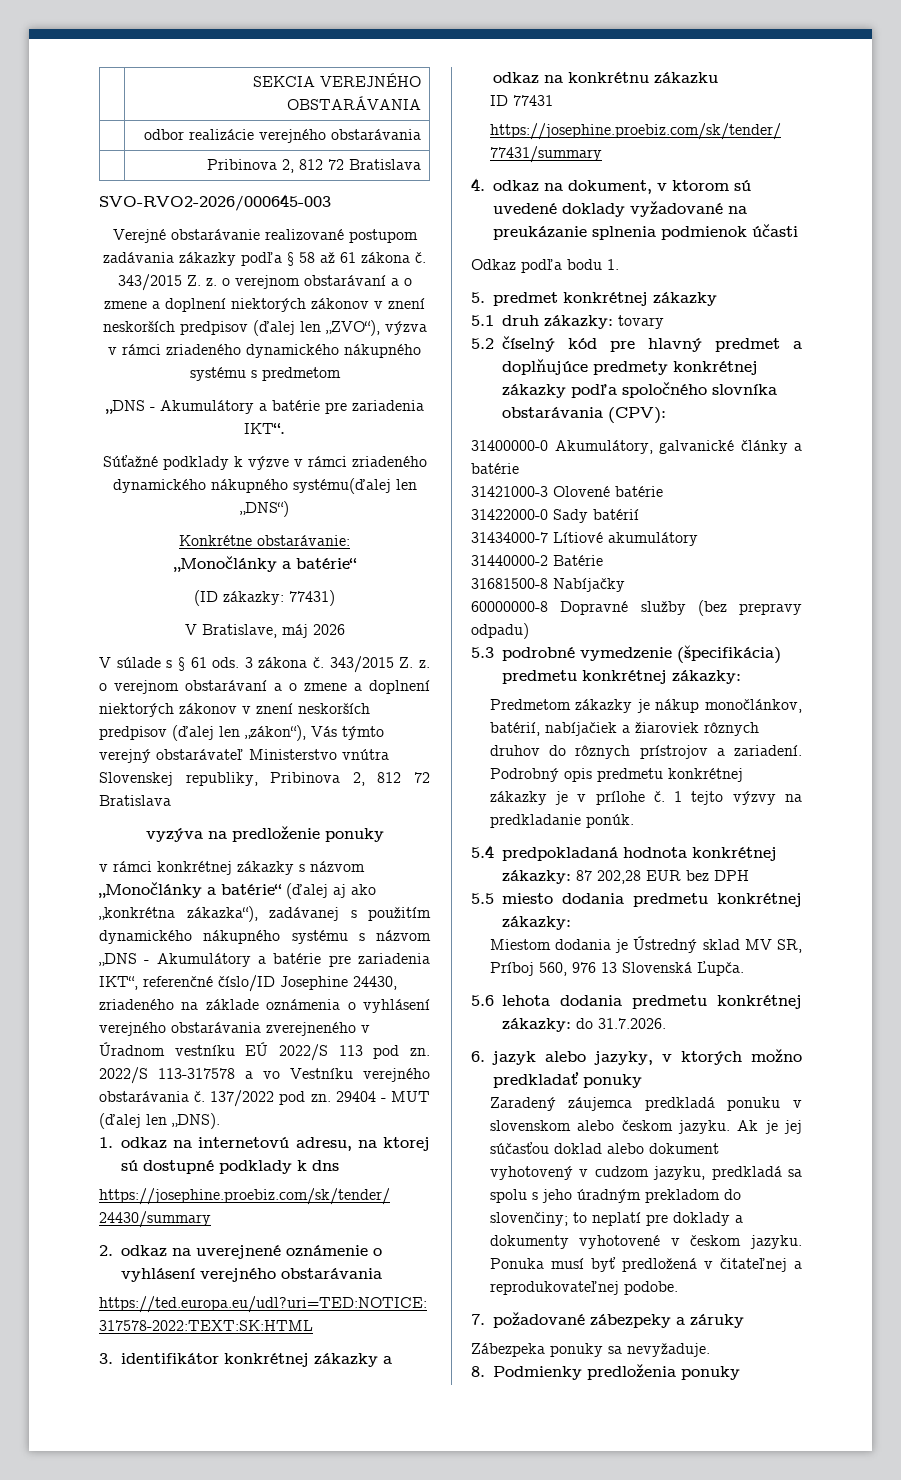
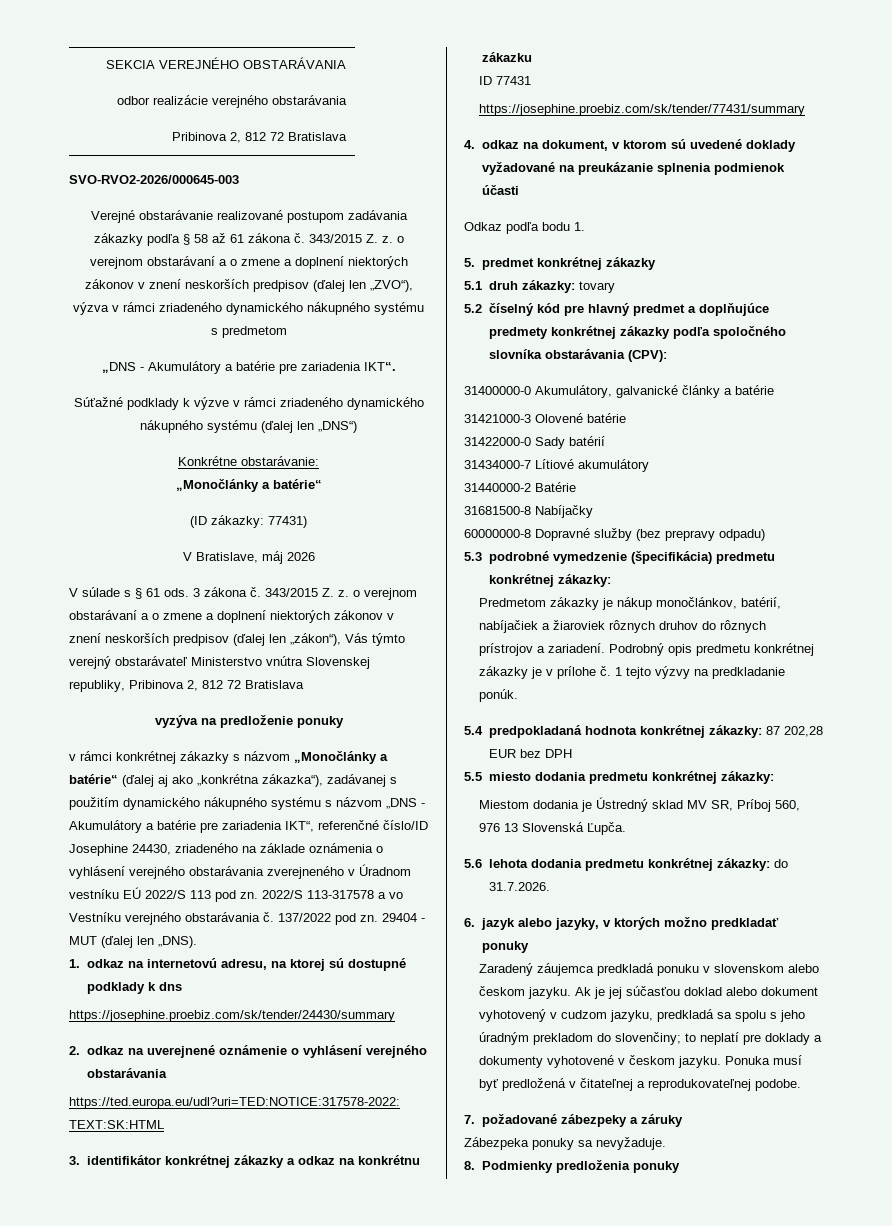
[292,478,391,494] systému(ďalej -> [207,420,293,433] systému (ďalej

